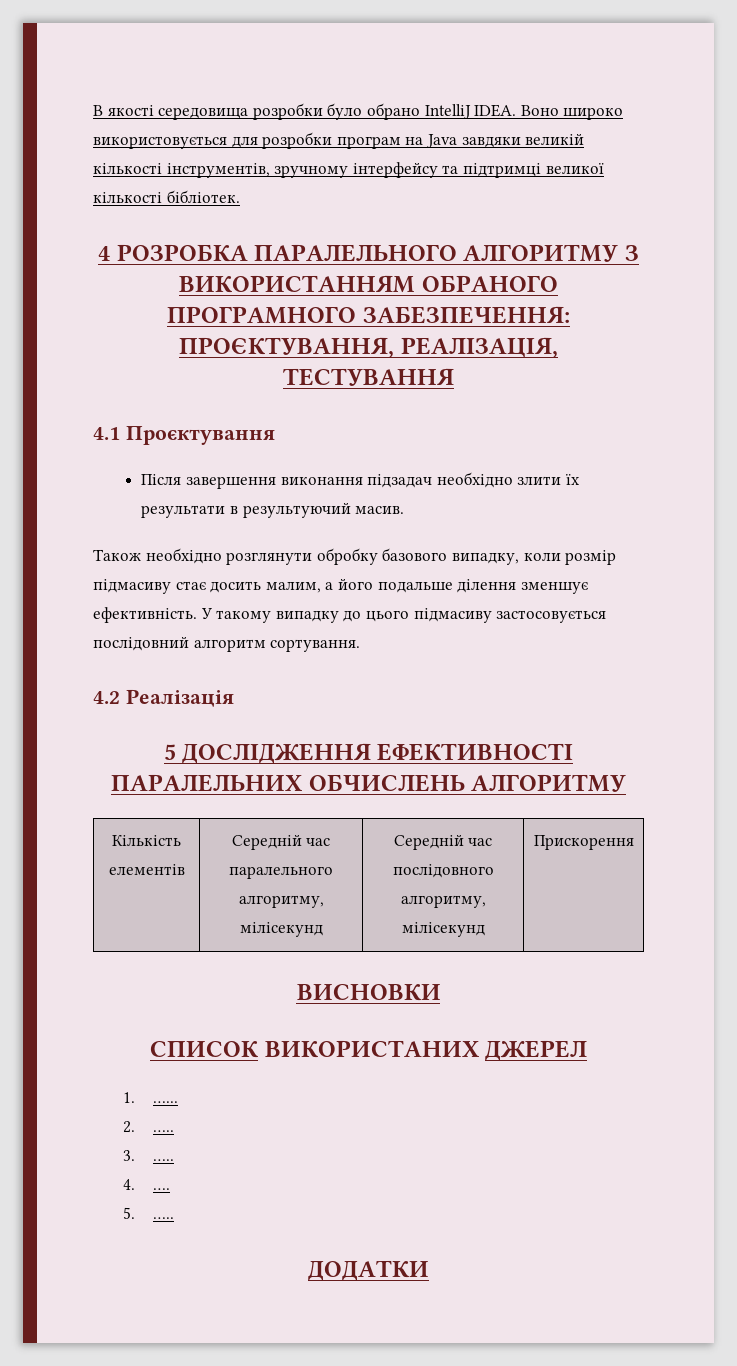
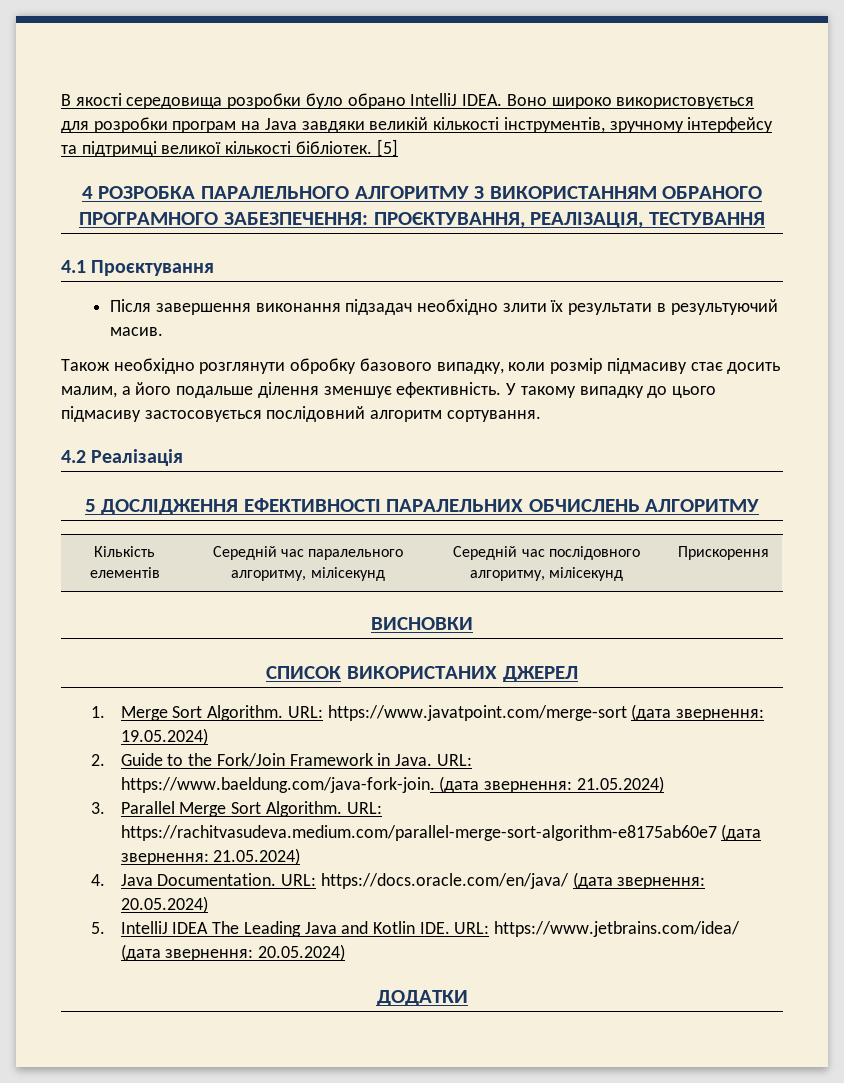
(240, 196) none -> [376,139,398,157] [5]
[152,1101,178,1103] [122,1121,174,1133] [122,1150,174,1161] [122,1179,170,1190] [122,1207,174,1219] …... // 2. ….. // 3. ….. // 4. …. // 5. ….. -> [120,704,765,721] [120,728,208,745] [90,753,472,767] [120,776,664,793] [90,801,382,817] [120,824,762,841] [120,848,301,865] [90,872,706,889] [120,896,208,913] [90,921,741,937] [120,944,346,961] Merge Sort Algorithm. URL: https://www.javatpoint.com/merge-sort (дата звернення: 19.05.2024) // 2. Guide to the Fork/Join Framework in Java. URL: https://www.baeldung.com/java-fork-join. (дата звернення: 21.05.2024) // 3. Parallel Merge Sort Algorithm. URL: https://rachitvasudeva.medium.com/parallel-merge-sort-algorithm-e8175ab60e7 (дата звернення: 21.05.2024) // 4. Java Documentation. URL: https://docs.oracle.com/en/java/ (дата звернення: 20.05.2024) // 5. IntelliJ IDEA The Leading Java and Kotlin IDE. URL: https://www.jetbrains.com/idea/ (дата звернення: 20.05.2024)

